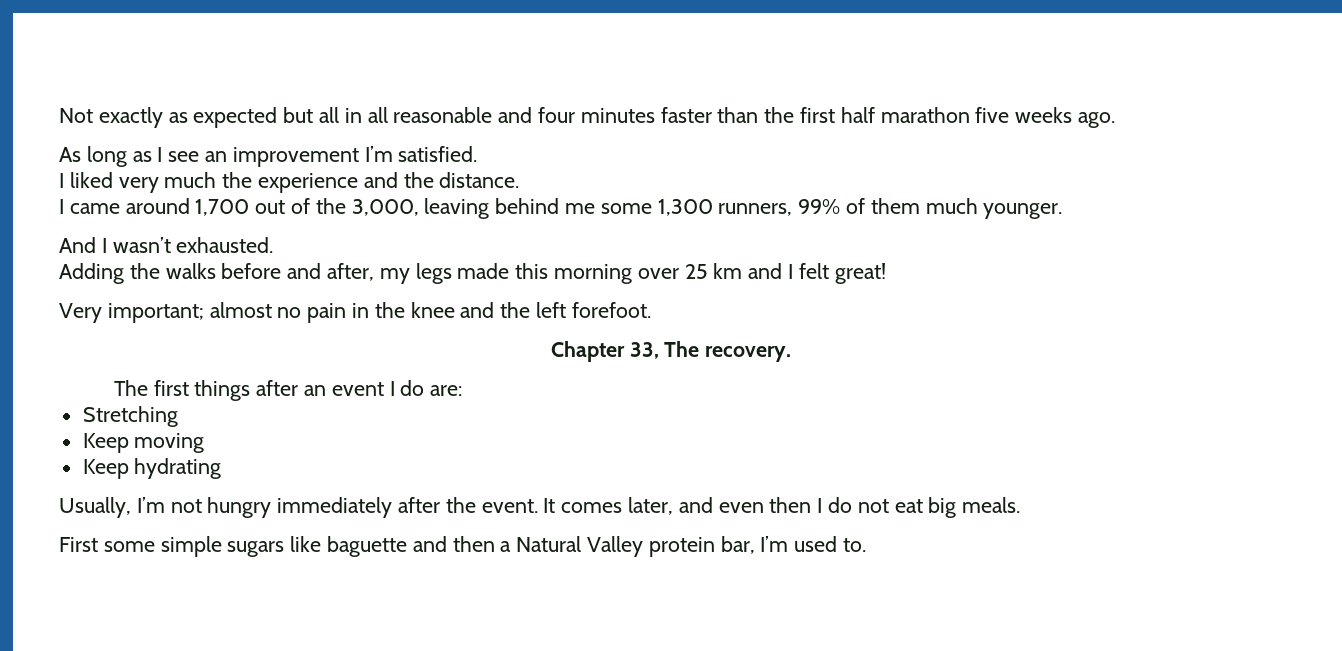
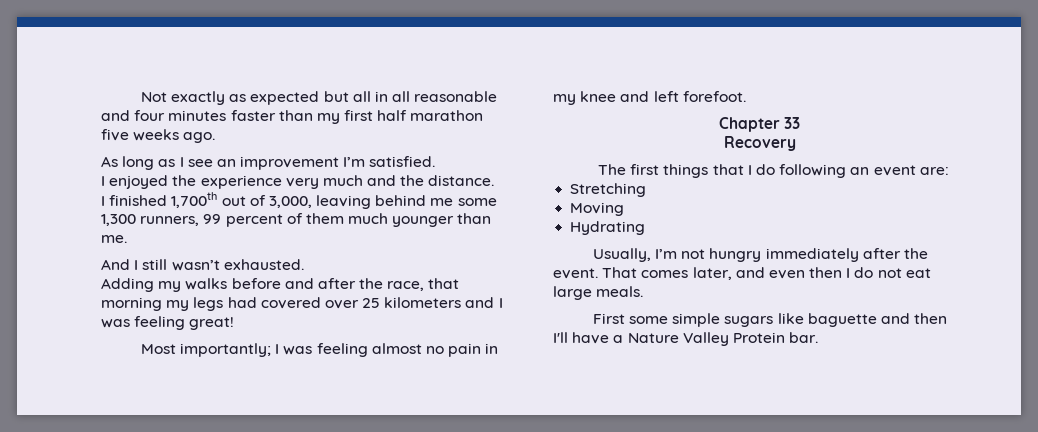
[764,107,795,123] the -> [316,113,340,124] my
[69,172,359,193] liked very much the experience -> [109,175,363,189] enjoyed the experience very much
[69,198,250,216] came around 1,700 -> [109,192,218,208] finished 1,700th
[315,198,346,214] the -> (266, 200) none
[798,199,841,214] 99% -> [203,214,283,227] 99 percent
[983,203,1063,219] younger. -> [392,213,492,227] [101,235,127,243] younger than me.
(107, 245) none -> [142,259,168,270] still
[129,263,160,279] the -> [158,281,182,292] my
[327,263,633,284] after, my legs made this morning -> [317,278,460,291] [101,297,321,311] after the race, that morning my legs had covered
[713,263,743,279] km -> [384,297,462,308] kilometers
[798,263,829,279] felt -> [101,316,186,330] was feeling
[59,303,204,323] Very important; -> [140,343,368,357] Most importantly; I was feeling
[374,302,405,318] the -> [553,94,576,105] my
[500,302,531,318] the -> (650, 96) none
[629,341,792,362] 33, The recovery. -> [784,117,801,129] [723,136,796,151] 33 // Recovery
[256,380,463,396] [82,406,178,427] [82,433,205,453] [82,458,222,479] after an event I do are: // Stretching // Keep moving // Keep hydrating -> [712,164,949,178] [570,183,647,197] [570,202,625,216] [570,221,646,235] that I do following an event are: // Stretching // Moving // Hydrating
[543,498,556,513] It -> [602,267,638,278] That
[928,497,957,518] big -> [553,286,592,300] large
[500,536,867,557] a Natural Valley protein bar, I’m used to. -> [553,332,819,346] I'll have a Nature Valley Protein bar.

